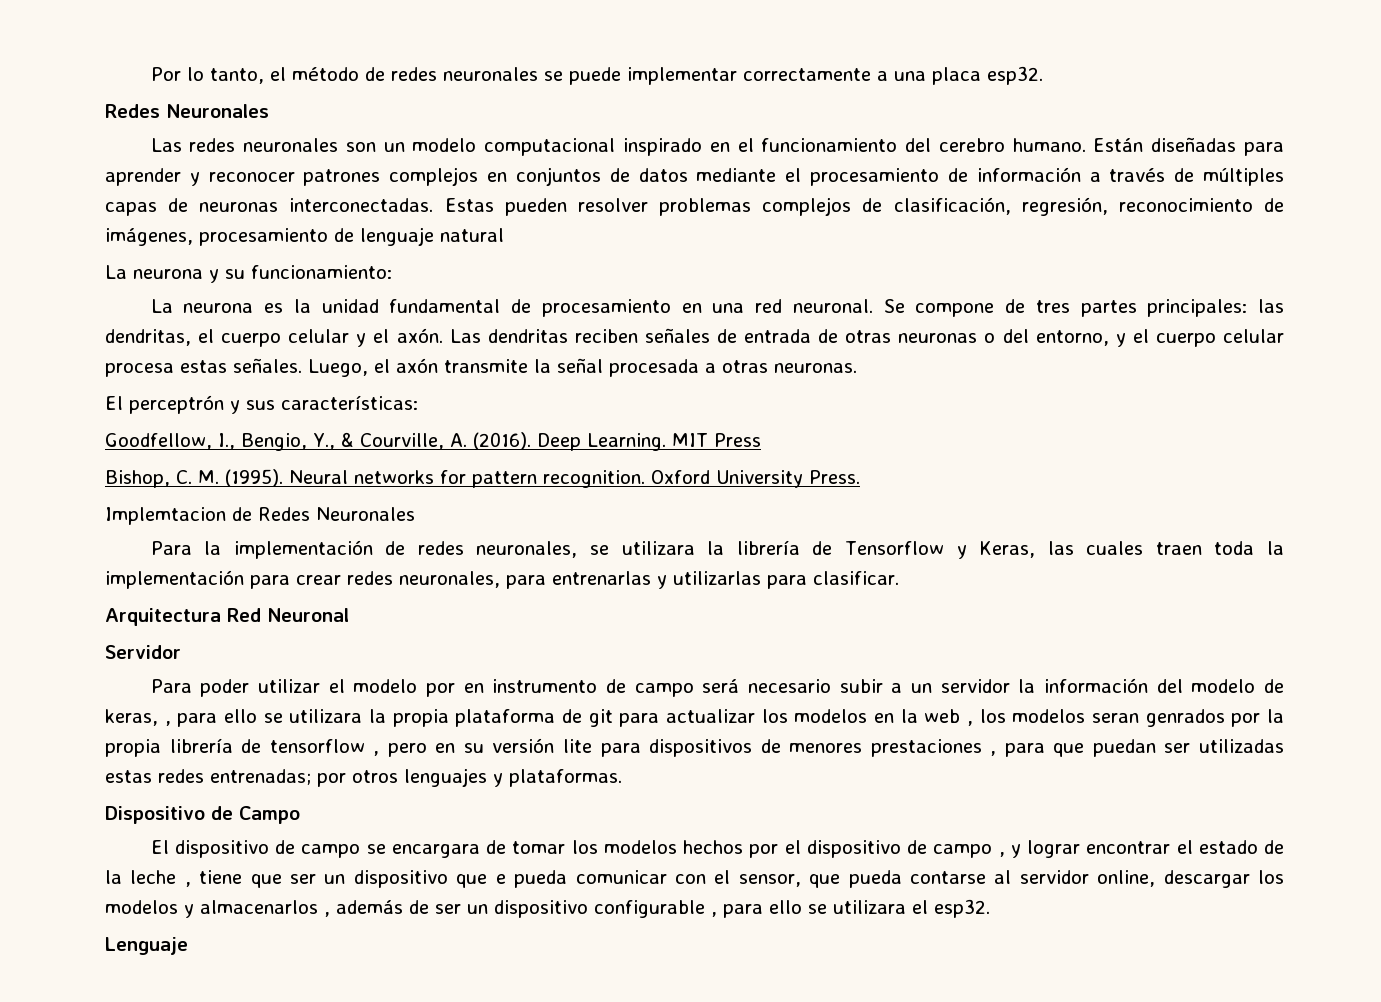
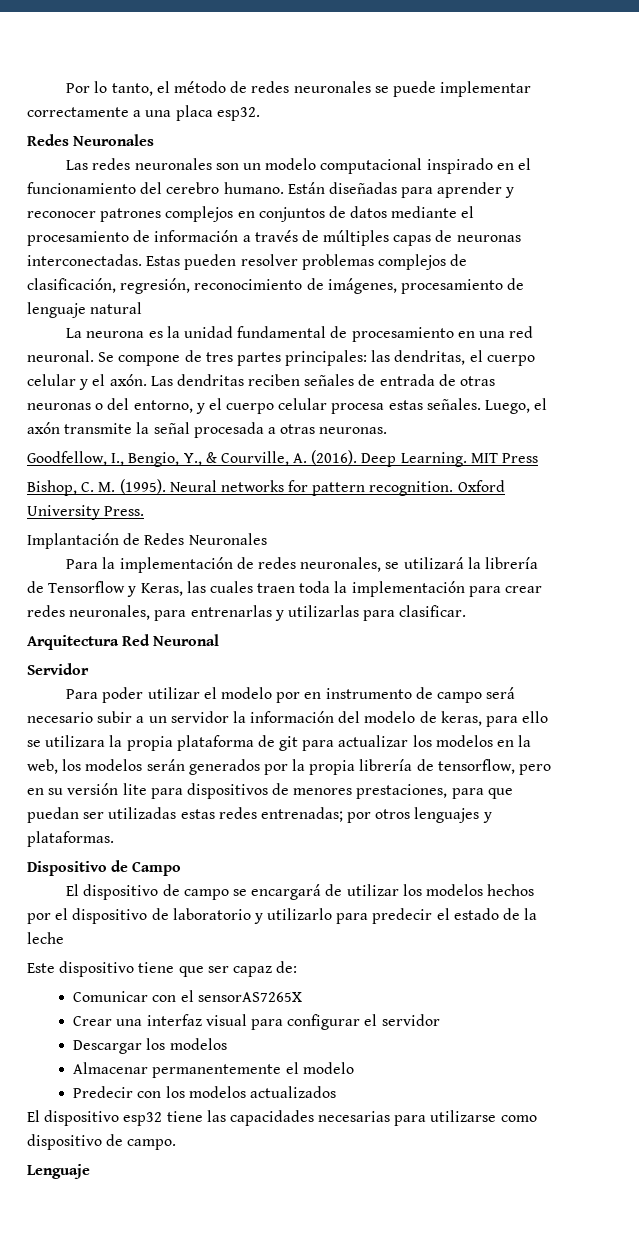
[105,265,392,283] // La neurona y su funcionamiento: -> (143, 308) none
[105,395,418,414] // El perceptrón y sus características: -> (388, 430) none
[105,507,226,525] Implemtacion -> [27,533,119,549] Implantación
[621,541,695,555] utilizara -> [403,557,464,569] utilizará
[164,721,171,726] , -> (482, 718) none
[924,709,1225,727] web , los modelos seran genrados -> [27,759,260,775] web, los modelos serán generados
[269,739,380,756] tensorflow , -> [437,759,515,774] tensorflow,
[870,739,997,757] prestaciones , -> [356,784,448,799] prestaciones,
[391,840,566,858] encargara de tomar -> [251,884,399,900] encargará de utilizar
[933,840,1171,858] campo , y lograr encontrar -> [172,908,433,924] laboratorio y utilizarlo para predecir
[184,882,191,887] , -> [27,961,135,977] // Este dispositivo
[324,870,1284,888] [105,899,990,918] un dispositivo que e pueda comunicar con el sensor, que pueda contarse al servidor online, descargar los modelos y almacenarlos , además de ser un dispositivo configurable , para ello se utilizara el esp32. -> [232,961,298,977] [73,990,302,1002] [73,1014,440,1030] [73,1038,227,1054] [73,1062,354,1078] [73,1086,336,1098] [27,1110,537,1126] [27,1134,177,1150] capaz de: // Comunicar con el sensorAS7265X // Crear una interfaz visual para configurar el servidor // Descargar los modelos // Almacenar permanentemente el modelo // Predecir con los modelos actualizados // El dispositivo esp32 tiene las capacidades necesarias para utilizarse como dispositivo de campo.

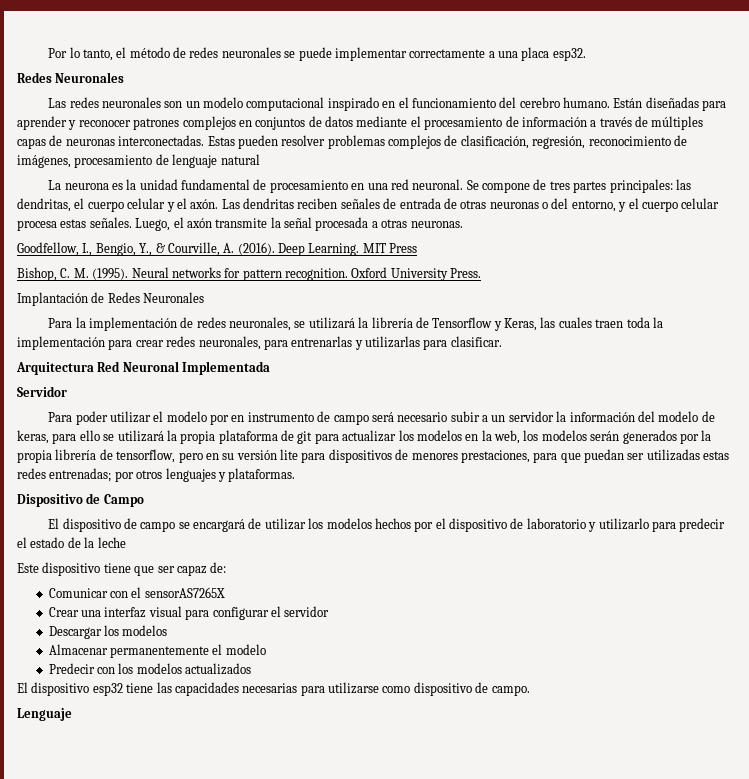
(220, 640) none -> [182,361,271,375] Implementada
[45,735,106,747] utilizara -> [117,430,164,442] utilizará

